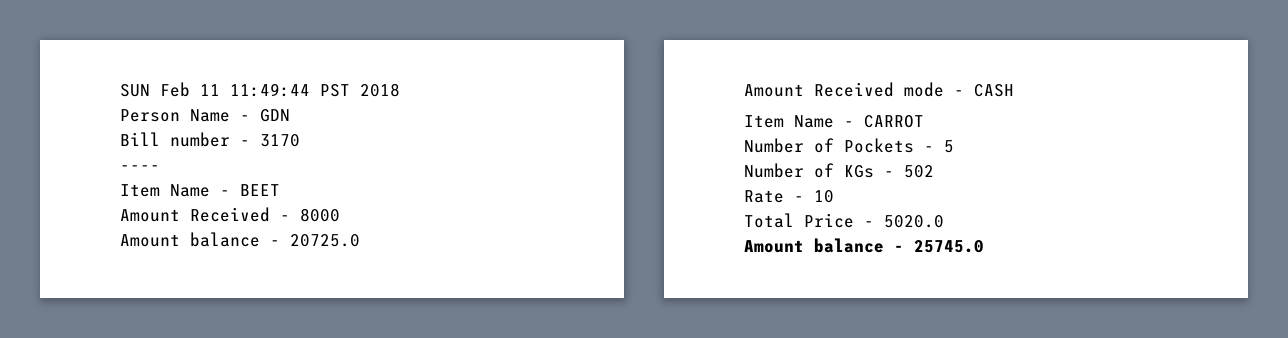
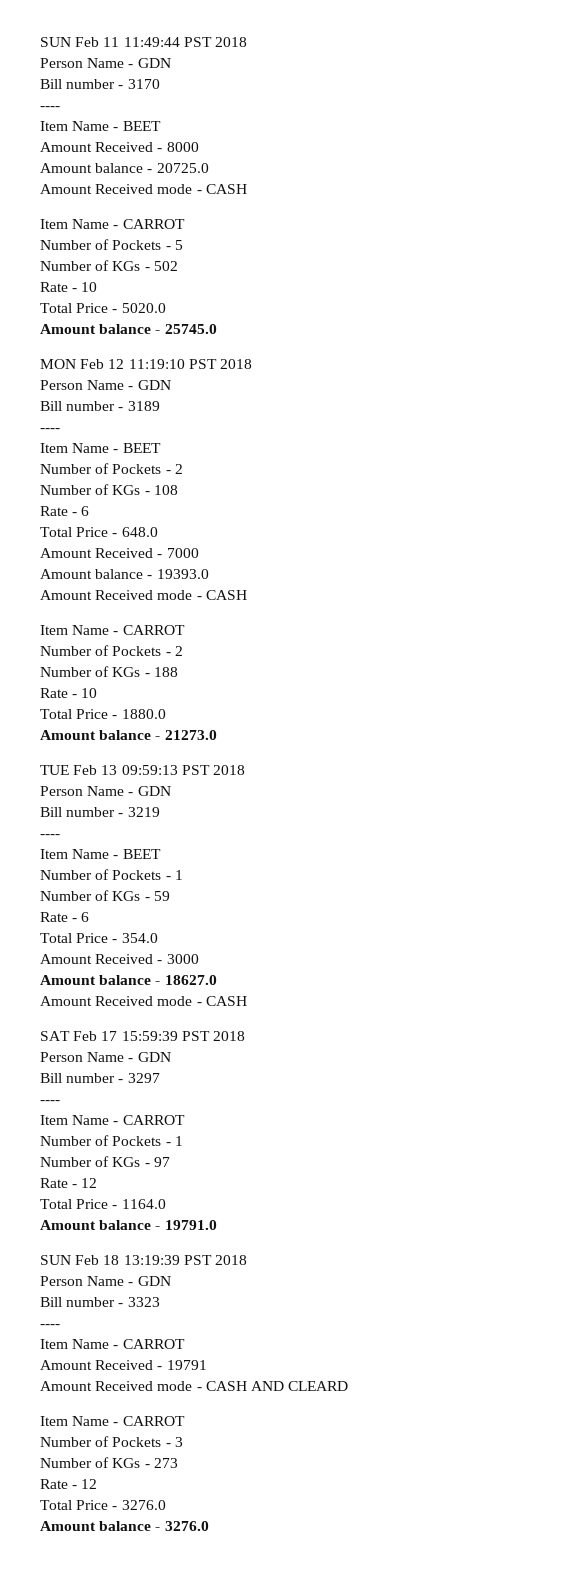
(984, 246) none -> [40,359,252,369] [40,380,171,390] [40,401,160,411] [40,428,60,432] [40,443,161,453] [40,463,183,474] [40,484,178,495] [40,506,90,516] [40,527,158,537] [40,548,199,558] [40,569,209,579] [40,590,247,600] [40,625,185,635] [40,645,183,656] [40,666,178,677] [40,688,98,698] [40,709,166,719] [40,730,217,740] [40,765,245,775] [40,786,171,796] [40,807,160,817] [40,834,60,838] [40,849,161,859] [40,869,183,880] [40,890,170,901] [40,912,90,922] [40,933,158,943] [40,954,199,964] [40,975,217,985] [40,996,247,1006] [40,1031,245,1041] [40,1052,171,1062] [40,1073,160,1083] [40,1100,60,1104] [40,1115,185,1125] [40,1135,183,1146] [40,1156,170,1167] [40,1178,98,1188] [40,1199,166,1209] [40,1220,217,1230] [40,1255,247,1265] [40,1276,171,1286] [40,1297,160,1307] [40,1324,60,1328] [40,1339,185,1349] [40,1360,207,1370] [40,1381,349,1391] [40,1416,185,1426] [40,1436,183,1447] [40,1457,178,1468] [40,1479,98,1489] [40,1500,166,1510] [40,1521,209,1531] // MON Feb 12 11:19:10 PST 2018 // Person Name - GDN // Bill number - 3189 // ---- // Item Name - BEET // Number of Pockets - 2 // Number of KGs - 108 // Rate - 6 // Total Price - 648.0 // Amount Received - 7000 // Amount balance - 19393.0 // Amount Received mode - CASH // Item Name - CARROT // Number of Pockets - 2 // Number of KGs - 188 // Rate - 10 // Total Price - 1880.0 // Amount balance - 21273.0 // TUE Feb 13 09:59:13 PST 2018 // Person Name - GDN // Bill number - 3219 // ---- // Item Name - BEET // Number of Pockets - 1 // Number of KGs - 59 // Rate - 6 // Total Price - 354.0 // Amount Received - 3000 // Amount balance - 18627.0 // Amount Received mode - CASH // SAT Feb 17 15:59:39 PST 2018 // Person Name - GDN // Bill number - 3297 // ---- // Item Name - CARROT // Number of Pockets - 1 // Number of KGs - 97 // Rate - 12 // Total Price - 1164.0 // Amount balance - 19791.0 // SUN Feb 18 13:19:39 PST 2018 // Person Name - GDN // Bill number - 3323 // ---- // Item Name - CARROT // Amount Received - 19791 // Amount Received mode - CASH AND CLEARD // Item Name - CARROT // Number of Pockets - 3 // Number of KGs - 273 // Rate - 12 // Total Price - 3276.0 // Amount balance - 3276.0

